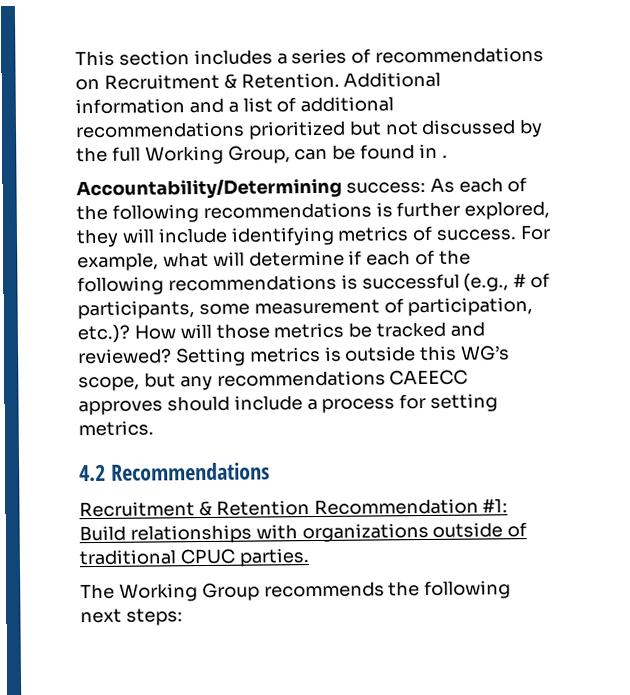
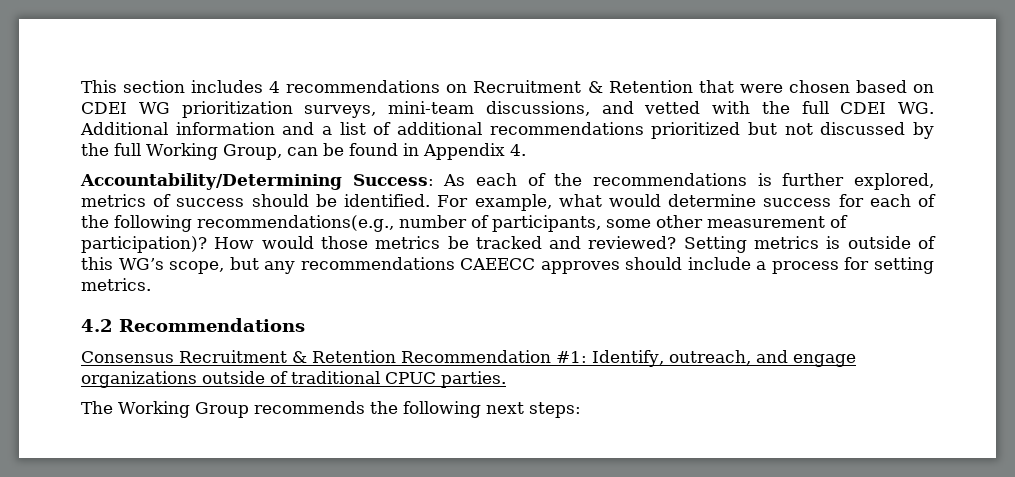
[276,48,372,65] a series of -> [269,81,281,93] 4
[240,72,340,89] Retention. -> [608,80,935,93] [81,101,934,118] Retention that were chosen based on CDEI WG prioritization surveys, mini-team discussions, and vetted with the full CDEI WG.
[441,154,448,158] . -> [422,143,526,160] Appendix 4.
[345,181,426,194] success: -> [352,174,434,186] Success:
[111,204,199,223] following -> (583, 179) none
[76,224,552,248] [77,249,472,272] [77,273,527,296] they will include identifying metrics of success. For example, what will determine if each of the following recommendations is successful (e.g., # -> [81,194,937,211] [81,215,467,232] metrics of success should be identified. For example, what would determine success for each of the following recommendations(e.g., number
(250, 309) none -> [656,215,703,228] other
[407,297,534,317] [77,323,212,344] participation, etc.)? How will -> [81,236,314,253] participation)? How would
(417, 354) none -> [917,236,936,249] of
(270, 471) none -> [81,351,174,363] Consensus
[79,524,298,544] Build relationships with -> [592,350,856,367] Identify, outreach, and engage

